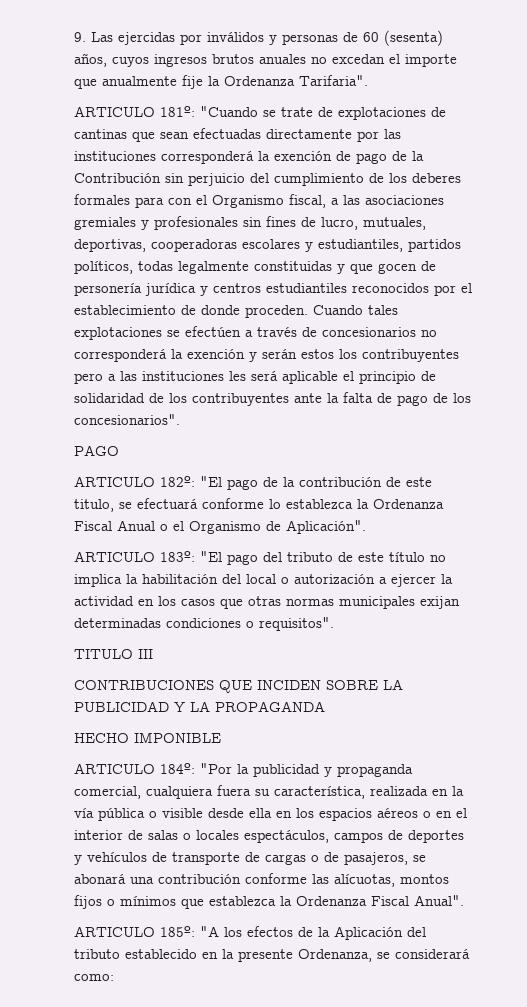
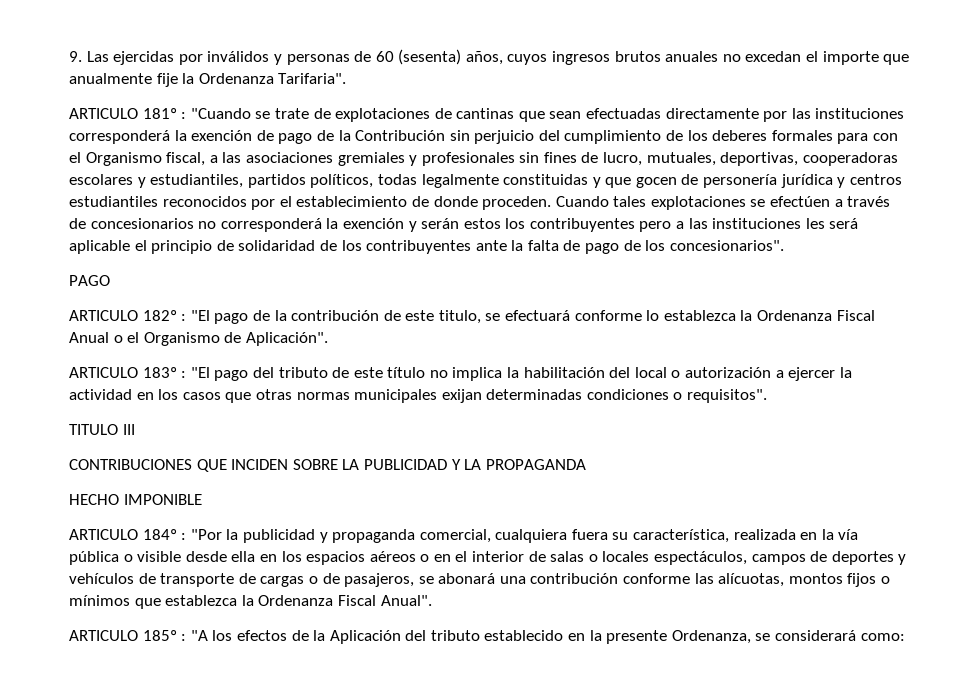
[160,106,195,117] 181º: -> [142,108,187,119] 181º :
[160,476,195,487] 182º: -> [142,310,187,321] 182º :
[160,551,195,562] 183º: -> [142,367,187,378] 183º :
[160,763,195,774] 184º: -> [142,529,187,540] 184º :
[160,926,195,937] 185º: -> [142,630,187,641] 185º :

